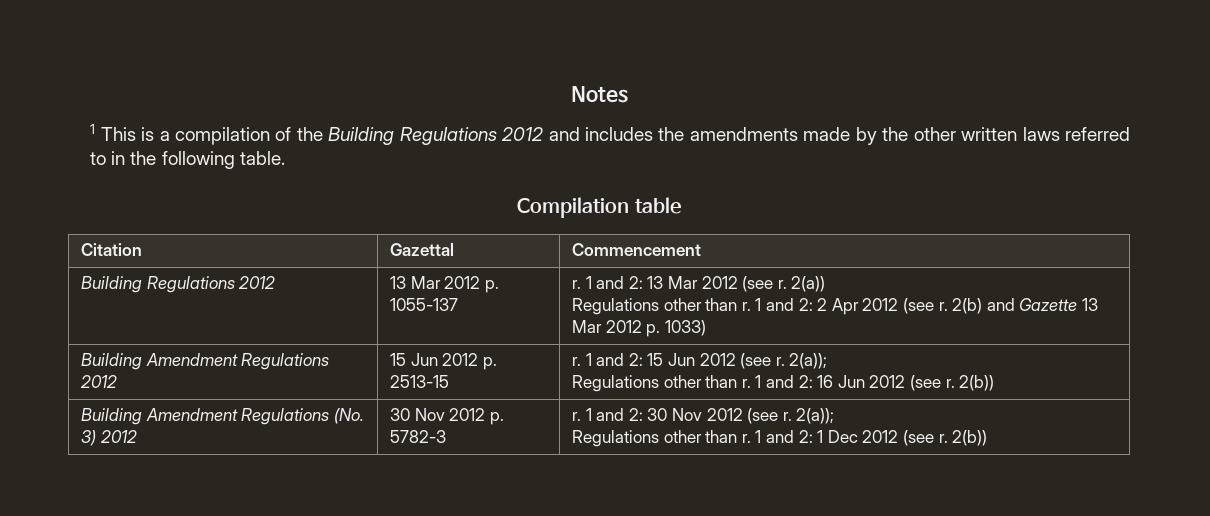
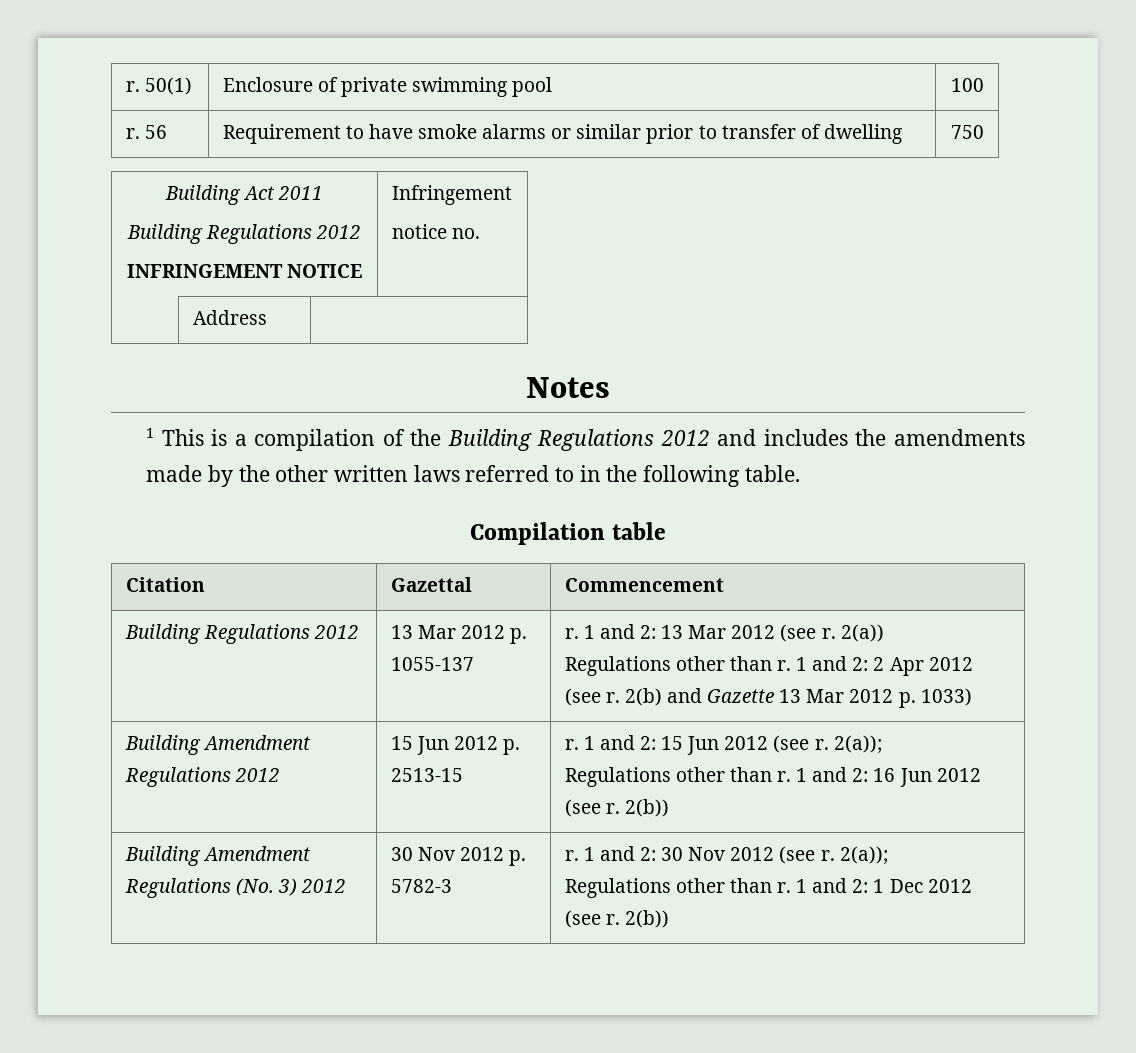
(570, 94) none -> [125,77,192,95] [222,77,553,97] [950,78,984,92] [125,125,167,139] [222,124,902,144] [950,125,984,139] [164,185,324,205] [126,224,362,244] [126,264,363,278] [391,185,512,205] [391,224,480,239] [192,310,267,325] r. 50(1) | Enclosure of private swimming pool | 100 // r. 56 | Requirement to have smoke alarms or similar prior to transfer of dwelling | 750 // Building Act 2011 // Building Regulations 2012 // INFRINGEMENT NOTICE | Infringement // notice no. // | Address | //

